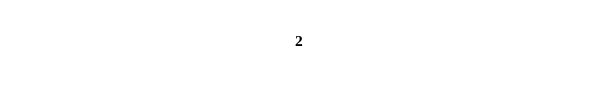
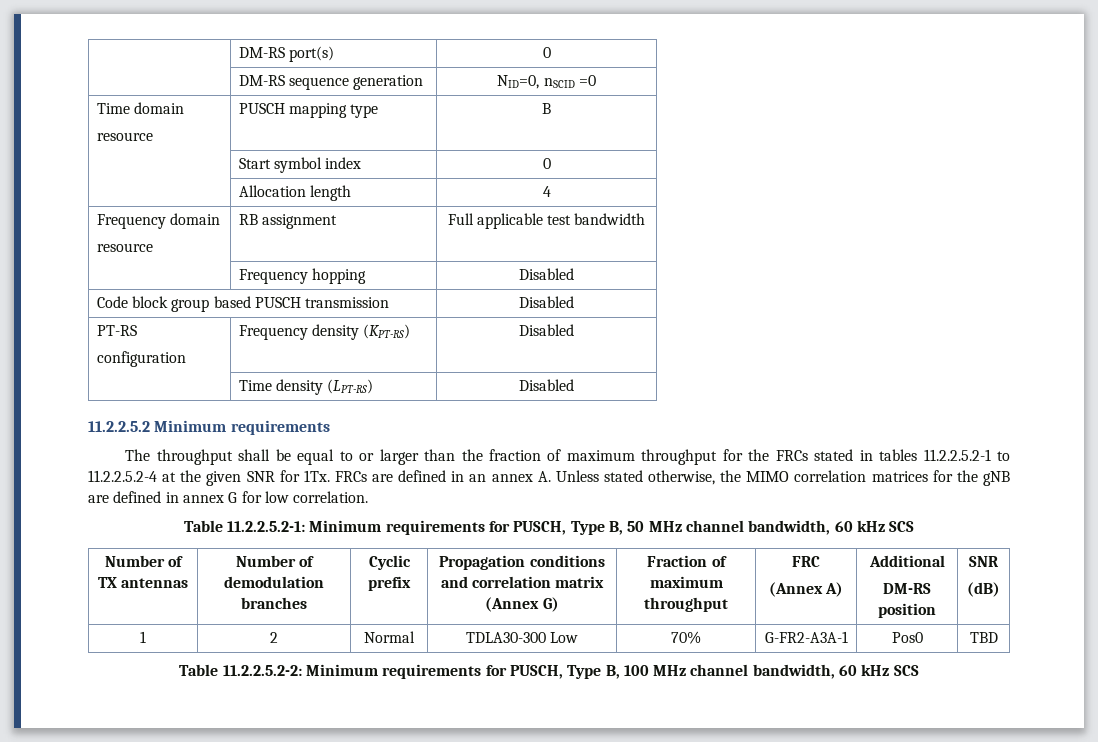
[295,36,303,46] 2 -> [238,46,334,62] [542,47,551,58] [238,75,424,90] [497,75,596,89] [96,102,184,114] [96,132,153,141] [238,103,379,118] [542,103,551,114] [238,157,362,173] [542,158,551,169] [238,185,351,201] [542,186,551,197] [96,213,220,229] [96,243,153,252] [238,214,337,229] [447,213,646,229] [238,268,366,284] [519,268,574,280] [96,296,390,312] [519,296,574,308] [96,325,137,336] [96,351,186,367] [238,324,411,340] [519,324,574,336] [238,379,374,395] [519,379,574,391] [88,420,330,435] [125,449,1011,465] [88,470,1011,486] [88,491,369,503] [183,520,915,535] [104,555,184,567] [97,577,189,588] [235,555,315,567] [224,576,324,588] [240,597,307,609] [368,555,411,570] [368,576,411,591] [439,555,605,570] [440,576,605,588] [485,597,559,612] [647,555,727,567] [649,576,723,588] [644,597,728,612] [792,556,820,567] [768,582,844,597] [868,555,945,567] [883,583,931,594] [878,603,936,618] [969,556,999,567] [967,582,1000,597] [140,631,146,643] [270,632,278,643] [364,631,415,643] [465,632,579,643] [671,631,701,644] [764,631,848,643] [891,632,923,643] [969,632,998,643] [179,664,919,679] | DM-RS port(s) | 0 // | DM-RS sequence generation | NID=0, nSCID =0 // Time domain // resource | PUSCH mapping type | B // | Start symbol index | 0 // | Allocation length | 4 // Frequency domain // resource | RB assignment | Full applicable test bandwidth // | Frequency hopping | Disabled // Code block group based PUSCH transmission | Disabled // PT-RS // configuration | Frequency density (KPT-RS) | Disabled // | Time density (LPT-RS) | Disabled // 11.2.2.5.2 Minimum requirements // The throughput shall be equal to or larger than the fraction of maximum throughput for the FRCs stated in tables 11.2.2.5.2-1 to 11.2.2.5.2-4 at the given SNR for 1Tx. FRCs are defined in an annex A. Unless stated otherwise, the MIMO correlation matrices for the gNB are defined in annex G for low correlation. // Table 11.2.2.5.2-1: Minimum requirements for PUSCH, Type B, 50 MHz channel bandwidth, 60 kHz SCS // Number of TX antennas | Number of demodulation branches | Cyclic prefix | Propagation conditions and correlation matrix (Annex G) | Fraction of maximum throughput | FRC // (Annex A) | Additional // DM-RS position | SNR // (dB) // 1 | 2 | Normal | TDLA30-300 Low | 70% | G-FR2-A3A-1 | Pos0 | TBD // Table 11.2.2.5.2-2: Minimum requirements for PUSCH, Type B, 100 MHz channel bandwidth, 60 kHz SCS

